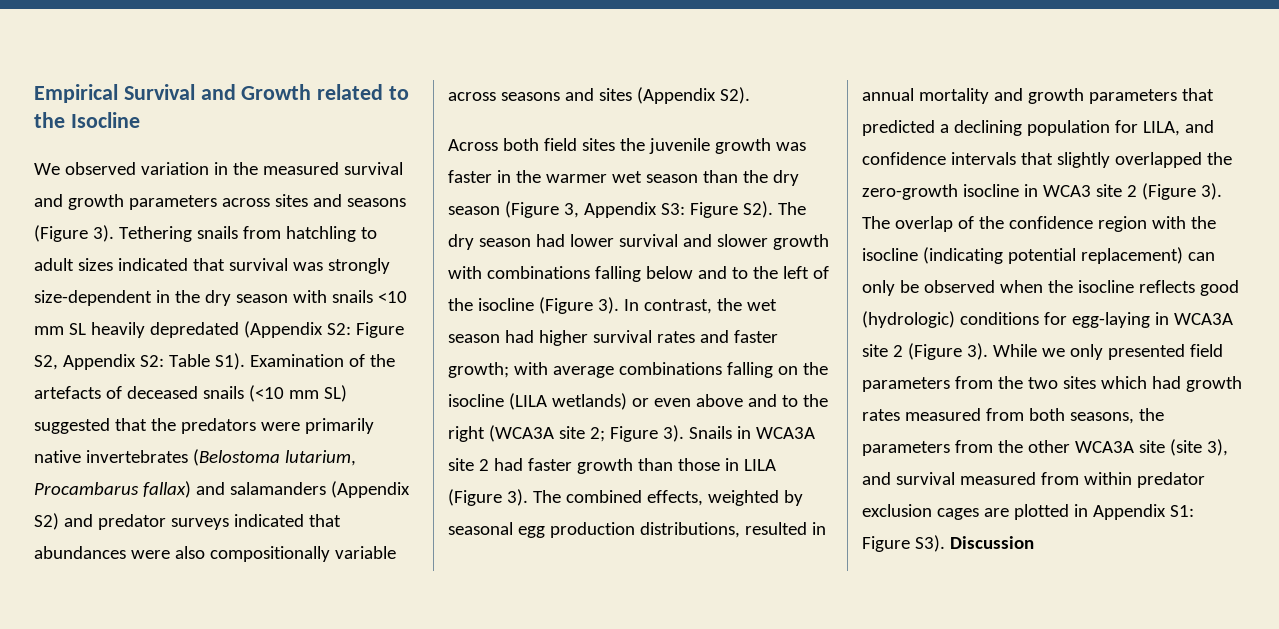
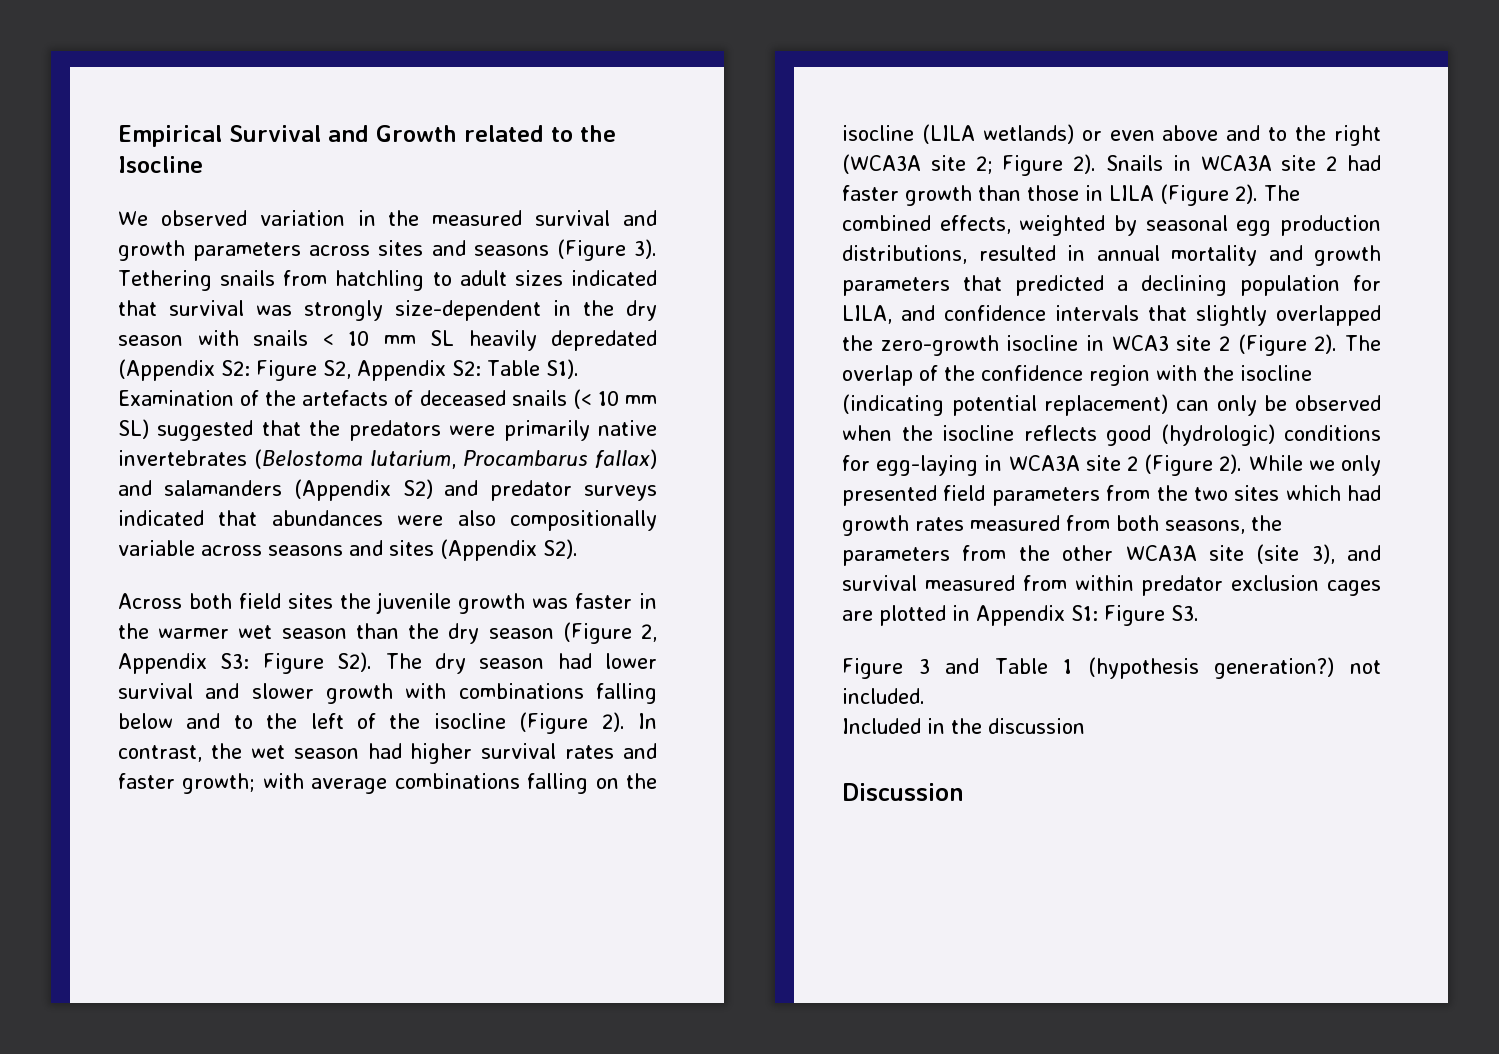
[377,291,407,303] <10 -> [322,331,369,346] < 10
[248,385,284,402] (<10 -> [572,389,619,409] (< 10
[563,203,579,218] 3, -> [641,624,657,642] 2,
[597,297,619,314] 3). -> [601,712,625,732] 2).
[662,425,684,442] 3). -> [1073,154,1097,174] 2).
[506,489,528,506] 3). -> [1235,184,1258,204] 2).
[1200,183,1222,200] 3). -> [1314,334,1338,354] 2).
[966,343,988,360] 3). -> [1219,454,1243,474] 2).
[914,535,945,552] S3). -> [1171,605,1199,621] [842,657,1381,679] [842,688,925,704] [842,718,1085,734] S3. // Figure 3 and Table 1 (hypothesis generation?) not included. // Included in the discussion //

